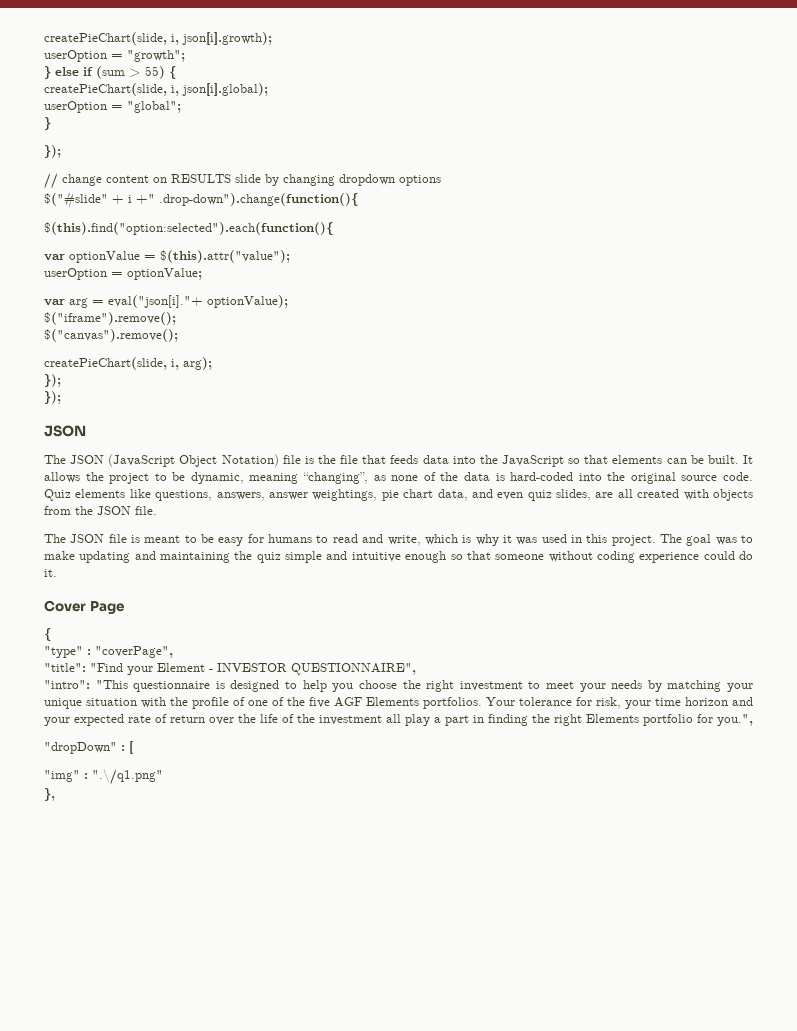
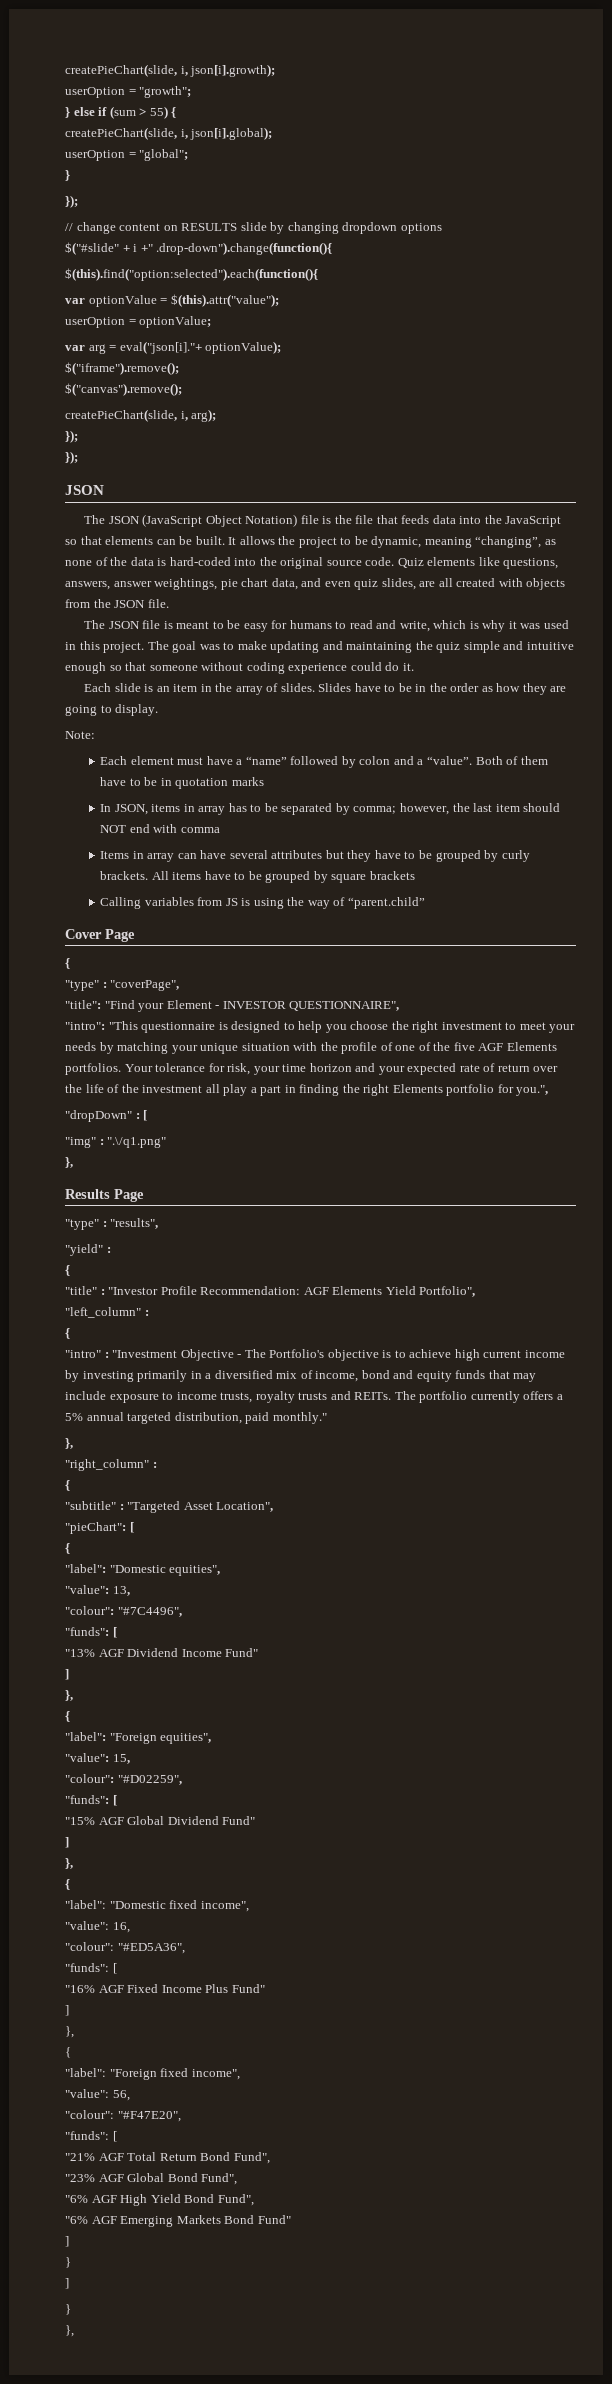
(57, 573) none -> [83,683,567,695] [65,704,159,716] [65,731,95,739] [100,756,548,768] [100,777,264,789] [100,803,561,815] [100,824,220,833] [100,850,530,862] [100,871,415,883] [100,897,425,909] // Each slide is an item in the array of slides. Slides have to be in the order as how they are going to display. // Note: // Each element must have a “name” followed by colon and a “value”. Both of them have to be in quotation marks // In JSON, items in array has to be separated by comma; however, the last item should NOT end with comma // Items in array can have several attributes but they have to be grouped by curly brackets. All items have to be grouped by square brackets // Calling variables from JS is using the way of “parent.child”
(55, 794) none -> [65,1189,144,1202] [65,1218,159,1230] [65,1244,111,1256] [65,1265,70,1276] [65,1286,476,1297] [65,1307,149,1318] [65,1328,70,1339] [65,1349,565,1361] [65,1370,537,1382] [65,1391,563,1403] [65,1412,327,1424] [65,1438,73,1449] [65,1459,157,1471] [65,1480,70,1491] [65,1501,274,1513] [65,1522,134,1534] [65,1543,70,1554] [65,1564,221,1576] [65,1585,130,1596] [65,1606,182,1617] [65,1627,117,1638] [65,1648,259,1657] [65,1669,69,1680] [65,1690,73,1701] [65,1711,70,1722] [65,1732,212,1744] [65,1753,130,1764] [65,1774,182,1785] [65,1795,117,1806] [65,1816,256,1825] [65,1837,69,1848] [65,1858,73,1869] [65,1879,70,1890] [65,1900,249,1912] [65,1921,130,1933] [65,1942,185,1954] [65,1963,117,1974] [65,1984,265,1993] [65,2005,69,2016] [65,2026,74,2038] [65,2047,71,2058] [65,2068,240,2080] [65,2089,130,2101] [65,2110,181,2122] [65,2131,117,2142] [65,2152,270,2164] [65,2173,238,2185] [65,2194,254,2206] [65,2215,291,2227] [65,2236,69,2247] [65,2257,71,2268] [65,2278,69,2289] [65,2304,71,2315] [65,2325,74,2337] // Results Page // "type" : "results", // "yield" : // { // "title" : "Investor Profile Recommendation: AGF Elements Yield Portfolio", // "left_column" : // { // "intro" : "Investment Objective - The Portfolio's objective is to achieve high current income by investing primarily in a diversified mix of income, bond and equity funds that may include exposure to income trusts, royalty trusts and REITs. The portfolio currently offers a 5% annual targeted distribution, paid monthly." // }, // "right_column" : // { // "subtitle" : "Targeted Asset Location", // "pieChart": [ // { // "label": "Domestic equities", // "value": 13, // "colour": "#7C4496", // "funds": [ // "13% AGF Dividend Income Fund" // ] // }, // { // "label": "Foreign equities", // "value": 15, // "colour": "#D02259", // "funds": [ // "15% AGF Global Dividend Fund" // ] // }, // { // "label": "Domestic fixed income", // "value": 16, // "colour": "#ED5A36", // "funds": [ // "16% AGF Fixed Income Plus Fund" // ] // }, // { // "label": "Foreign fixed income", // "value": 56, // "colour": "#F47E20", // "funds": [ // "21% AGF Total Return Bond Fund", // "23% AGF Global Bond Fund", // "6% AGF High Yield Bond Fund", // "6% AGF Emerging Markets Bond Fund" // ] // } // ] // } // },

